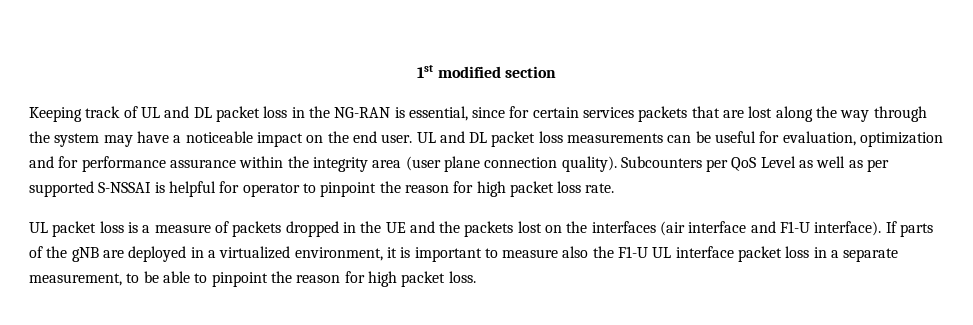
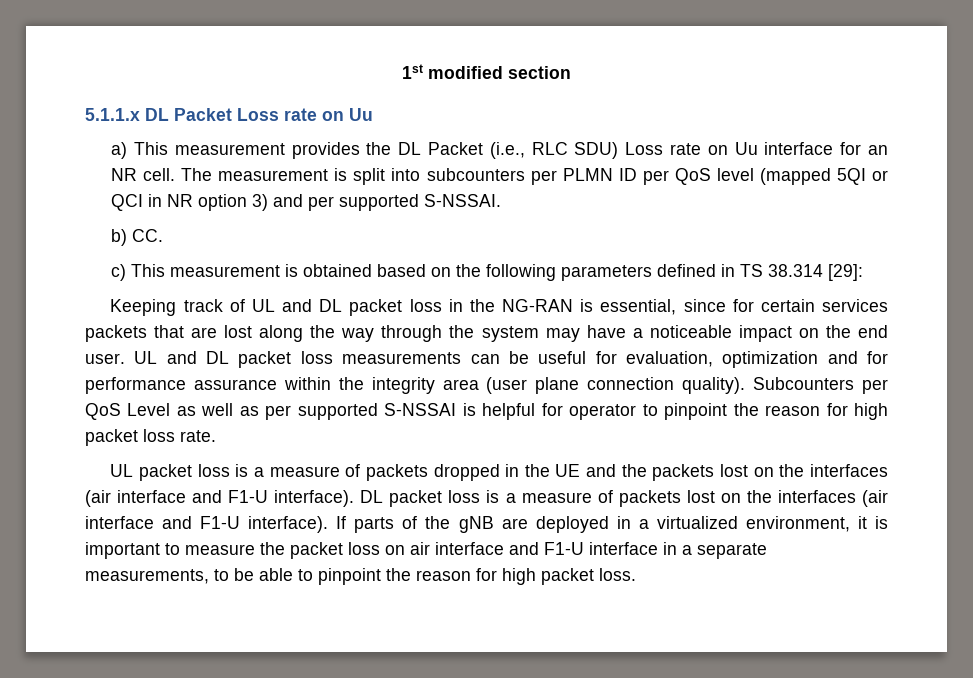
(556, 72) none -> [85,108,373,121] [111,142,888,159] [111,168,888,185] [111,194,502,211] [111,229,164,246] [111,264,864,281] // 5.1.1.x DL Packet Loss rate on Uu // a) This measurement provides the DL Packet (i.e., RLC SDU) Loss rate on Uu interface for an NR cell. The measurement is split into subcounters per PLMN ID per QoS level (mapped 5QI or QCI in NR option 3) and per supported S-NSSAI. // b) CC. // c) This measurement is obtained based on the following parameters defined in TS 38.314 [29]:
(882, 228) none -> [360,490,888,507] [85,516,329,533] DL packet loss is a measure of packets lost on the interfaces (air interface and F1-U interface).
[562,246,810,262] also the F1-U UL interface packet loss -> [260,542,658,559] the packet loss on air interface and F1-U interface
[29,273,122,286] measurement, -> [85,569,209,584] measurements,

